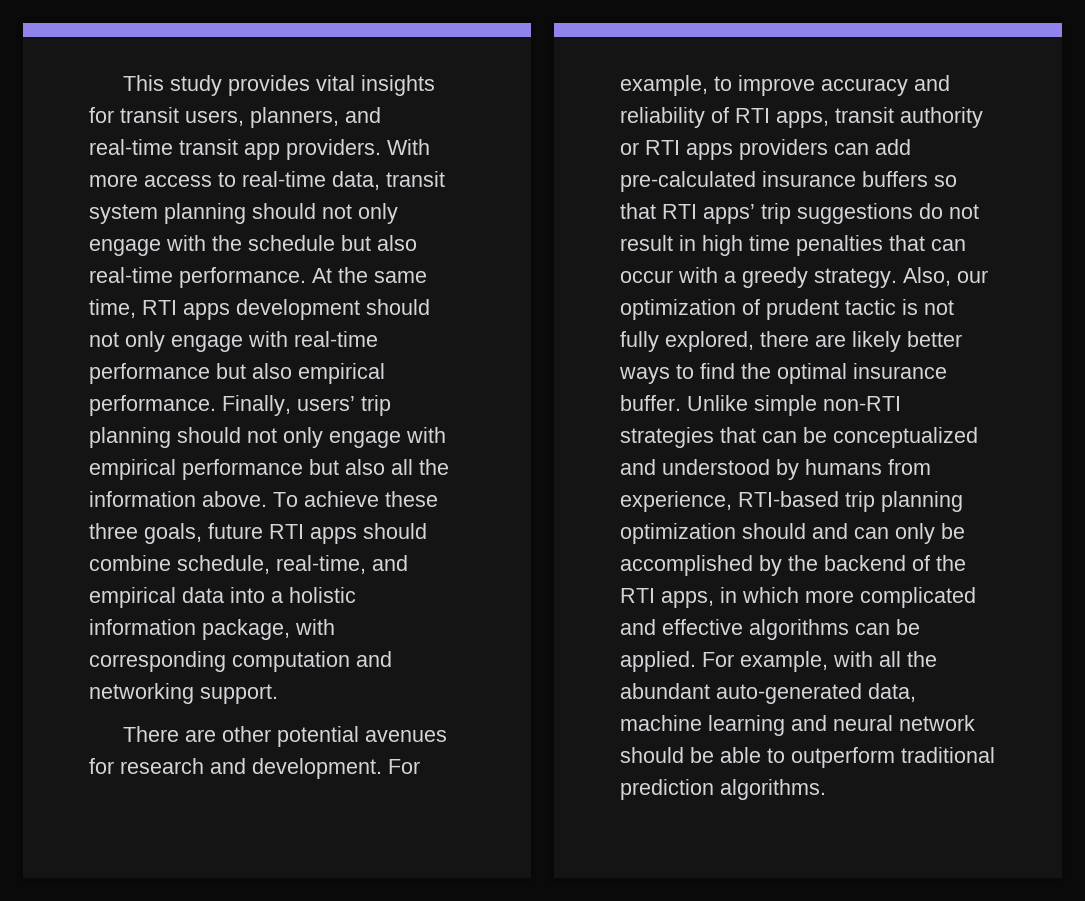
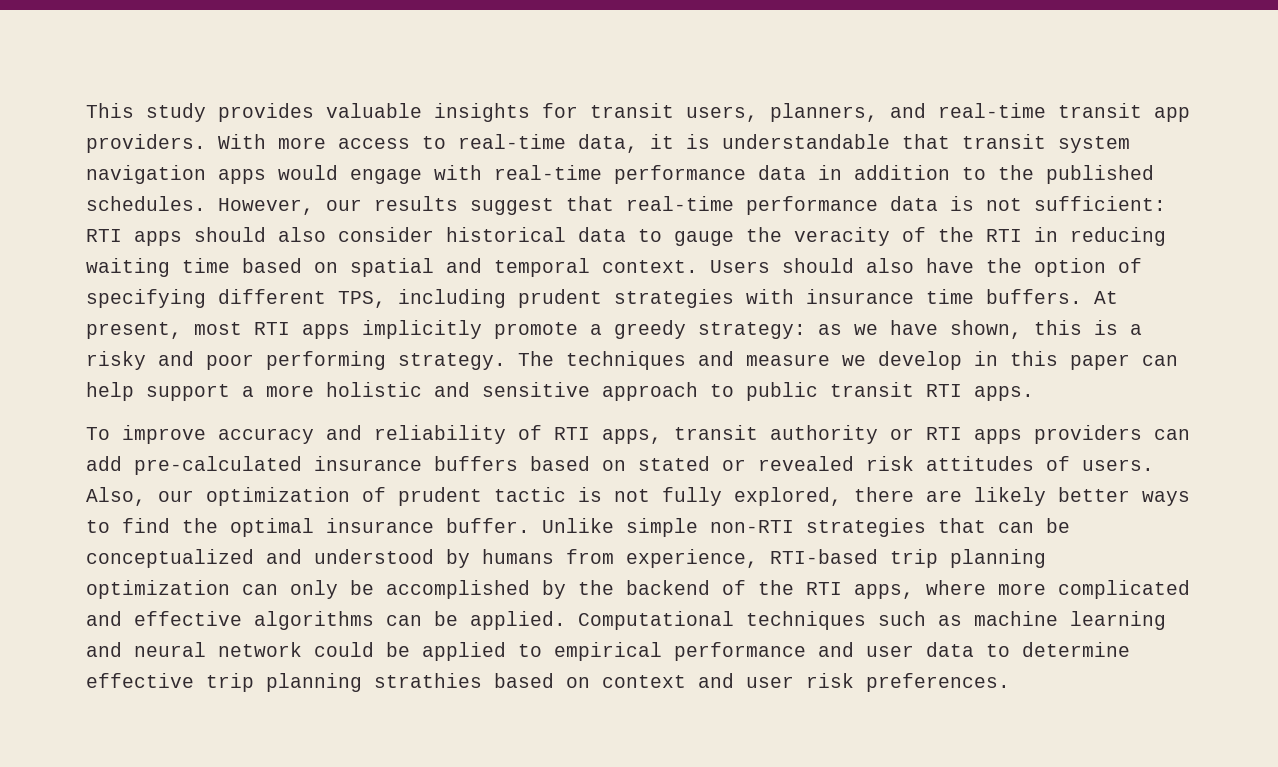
[315,75,355,91] vital -> [326,103,422,118] valuable
[386,171,445,187] [89,203,398,224] [89,235,417,256] [89,267,427,288] [89,299,430,320] [89,331,378,352] [89,363,385,384] [89,395,391,416] [89,427,446,448] [89,459,449,480] [89,491,438,507] [89,523,427,544] [89,555,408,574] [89,587,356,608] [89,619,335,640] [89,651,392,672] [89,683,278,704] [122,726,447,747] [89,758,420,779] [620,75,732,96] transit system planning should not only engage with the schedule but also real-time performance. At the same time, RTI apps development should not only engage with real-time performance but also empirical performance. Finally, users’ trip planning should not only engage with empirical performance but also all the information above. To achieve these three goals, future RTI apps should combine schedule, real-time, and empirical data into a holistic information package, with corresponding computation and networking support. // There are other potential avenues for research and development. For example, to -> [650,134,1130,153] [86,165,1154,184] [86,196,1166,215] [86,227,1166,246] [86,258,1142,277] [86,289,1118,308] [86,320,1142,339] [86,351,1178,370] [86,382,1034,401] [86,427,110,440] it is understandable that transit system navigation apps would engage with real-time performance data in addition to the published schedules. However, our results suggest that real-time performance data is not sufficient: RTI apps should also consider historical data to gauge the veracity of the RTI in reducing waiting time based on spatial and temporal context. Users should also have the option of specifying different TPS, including prudent strategies with insurance time buffers. At present, most RTI apps implicitly promote a greedy strategy: as we have shown, this is a risky and poor performing strategy. The techniques and measure we develop in this paper can help support a more holistic and sensitive approach to public transit RTI apps. // To
[934,175,957,187] [620,203,979,224] [620,235,966,256] [620,267,897,288] so that RTI apps’ trip suggestions do not result in high time penalties that can occur with a greedy strategy. -> [530,456,1154,471] based on stated or revealed risk attitudes of users.
[742,523,848,539] should and -> (230, 589) none
[720,587,799,603] in which -> [926,580,986,595] where
[702,651,937,672] [620,683,916,704] For example, with all the abundant auto-generated data, -> [578,611,962,630] Computational techniques such as
[620,747,995,768] [620,779,826,800] should be able to outperform traditional prediction algorithms. -> [314,642,1130,661] [86,673,1010,692] could be applied to empirical performance and user data to determine effective trip planning strathies based on context and user risk preferences.

